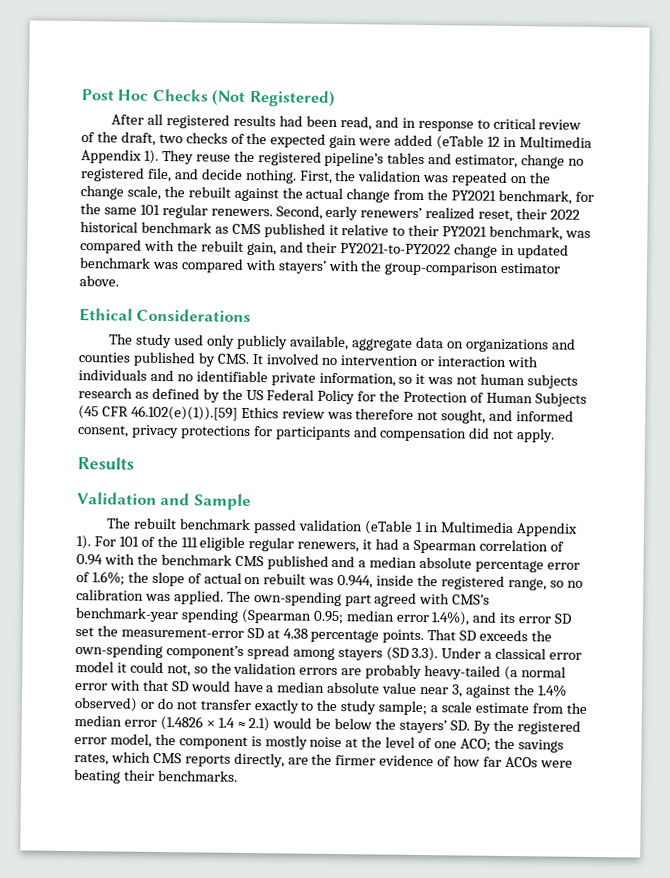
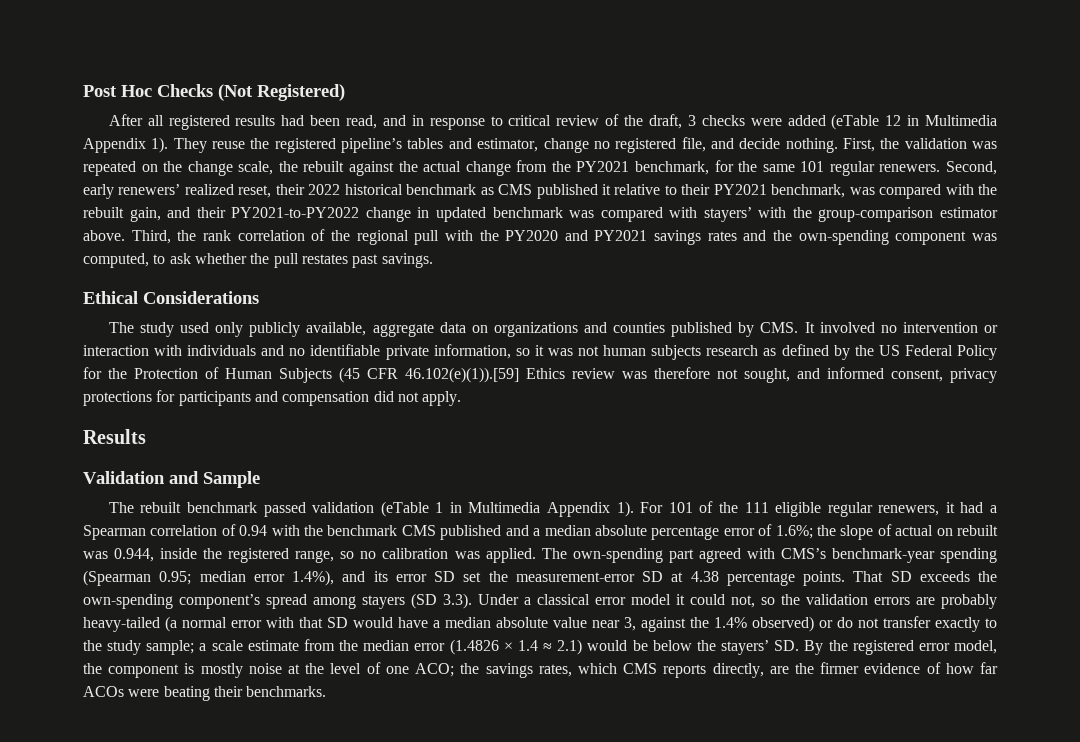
[158,132,358,149] two checks of the expected gain -> [687,115,745,126] 3 checks
(119, 281) none -> [131,229,997,245] [83,253,433,268] Third, the rank correlation of the regional pull with the PY2020 and PY2021 savings rates and the own-spending component was computed, to ask whether the pull restates past savings.

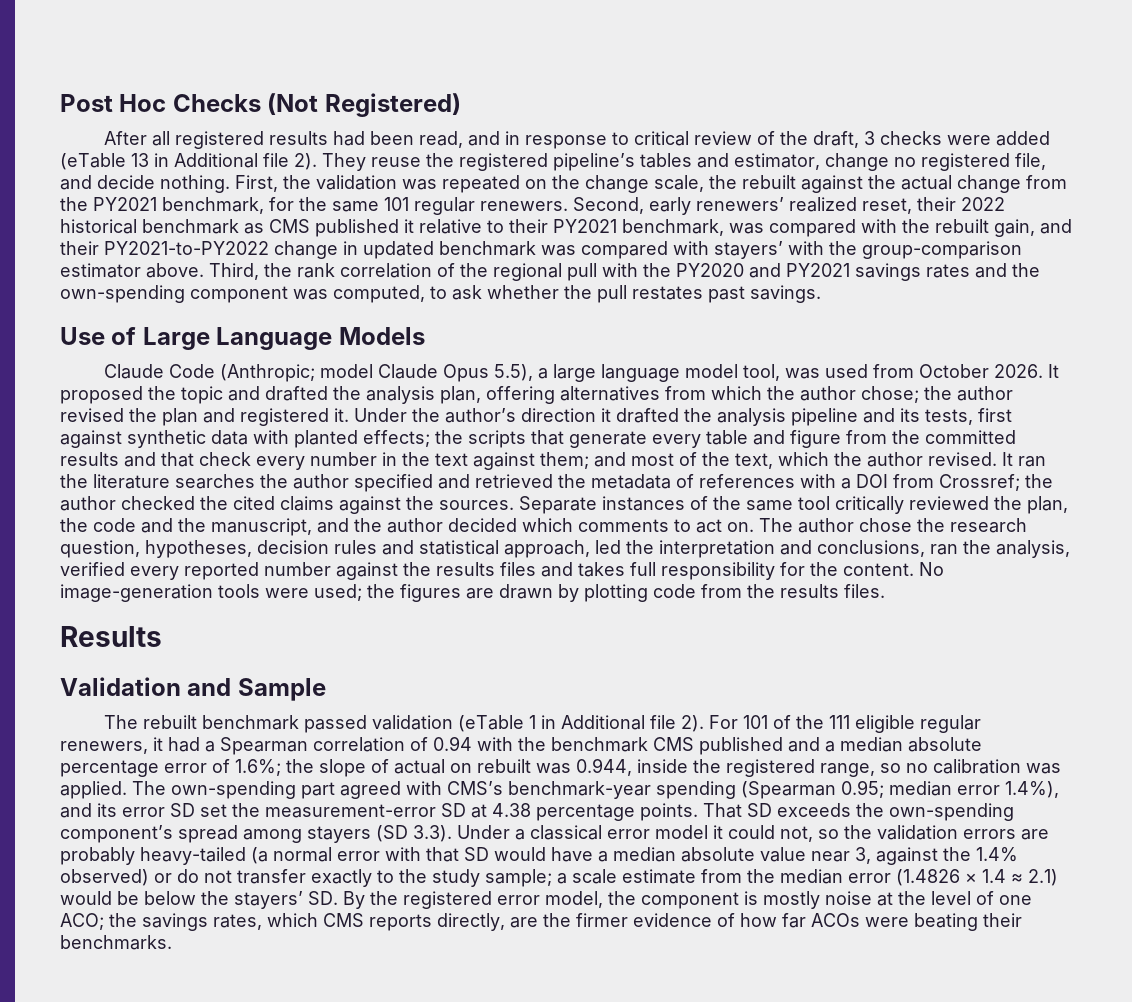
[885,115,997,126] [83,137,169,153] 12 in Multimedia Appendix 1). -> [131,153,317,170] 13 in Additional file 2).
[83,291,259,304] [108,322,998,337] [83,344,997,360] [83,367,997,383] [83,390,462,406] Ethical Considerations // The study used only publicly available, aggregate data on organizations and counties published by CMS. It involved no intervention or interaction with individuals and no identifiable private information, so it was not human subjects research as defined by the US Federal Policy for the Protection of Human Subjects (45 CFR 46.102(e)(1)).[59] Ethics review was therefore not sought, and informed consent, privacy protections for participants and compensation did not apply. -> [60,327,425,350] [103,364,1059,382] [60,386,1013,404] [60,408,1012,426] [60,430,1016,448] [60,452,1046,470] [60,474,1053,492] [60,496,1068,514] [60,518,1027,536] [60,540,1070,558] [60,562,944,580] [60,584,885,602] Use of Large Language Models // Claude Code (Anthropic; model Claude Opus 5.5), a large language model tool, was used from October 2026. It proposed the topic and drafted the analysis plan, offering alternatives from which the author chose; the author revised the plan and registered it. Under the author’s direction it drafted the analysis pipeline and its tests, first against synthetic data with planted effects; the scripts that generate every table and figure from the committed results and that check every number in the text against them; and most of the text, which the author revised. It ran the literature searches the author specified and retrieved the metadata of references with a DOI from Crossref; the author checked the cited claims against the sources. Separate instances of the same tool critically reviewed the plan, the code and the manuscript, and the author decided which comments to act on. The author chose the research question, hypotheses, decision rules and statistical approach, led the interpretation and conclusions, ran the analysis, verified every reported number against the results files and takes full responsibility for the content. No image-generation tools were used; the figures are drawn by plotting code from the results files.
[468,501,634,517] Multimedia Appendix 1). -> [560,715,704,732] Additional file 2).

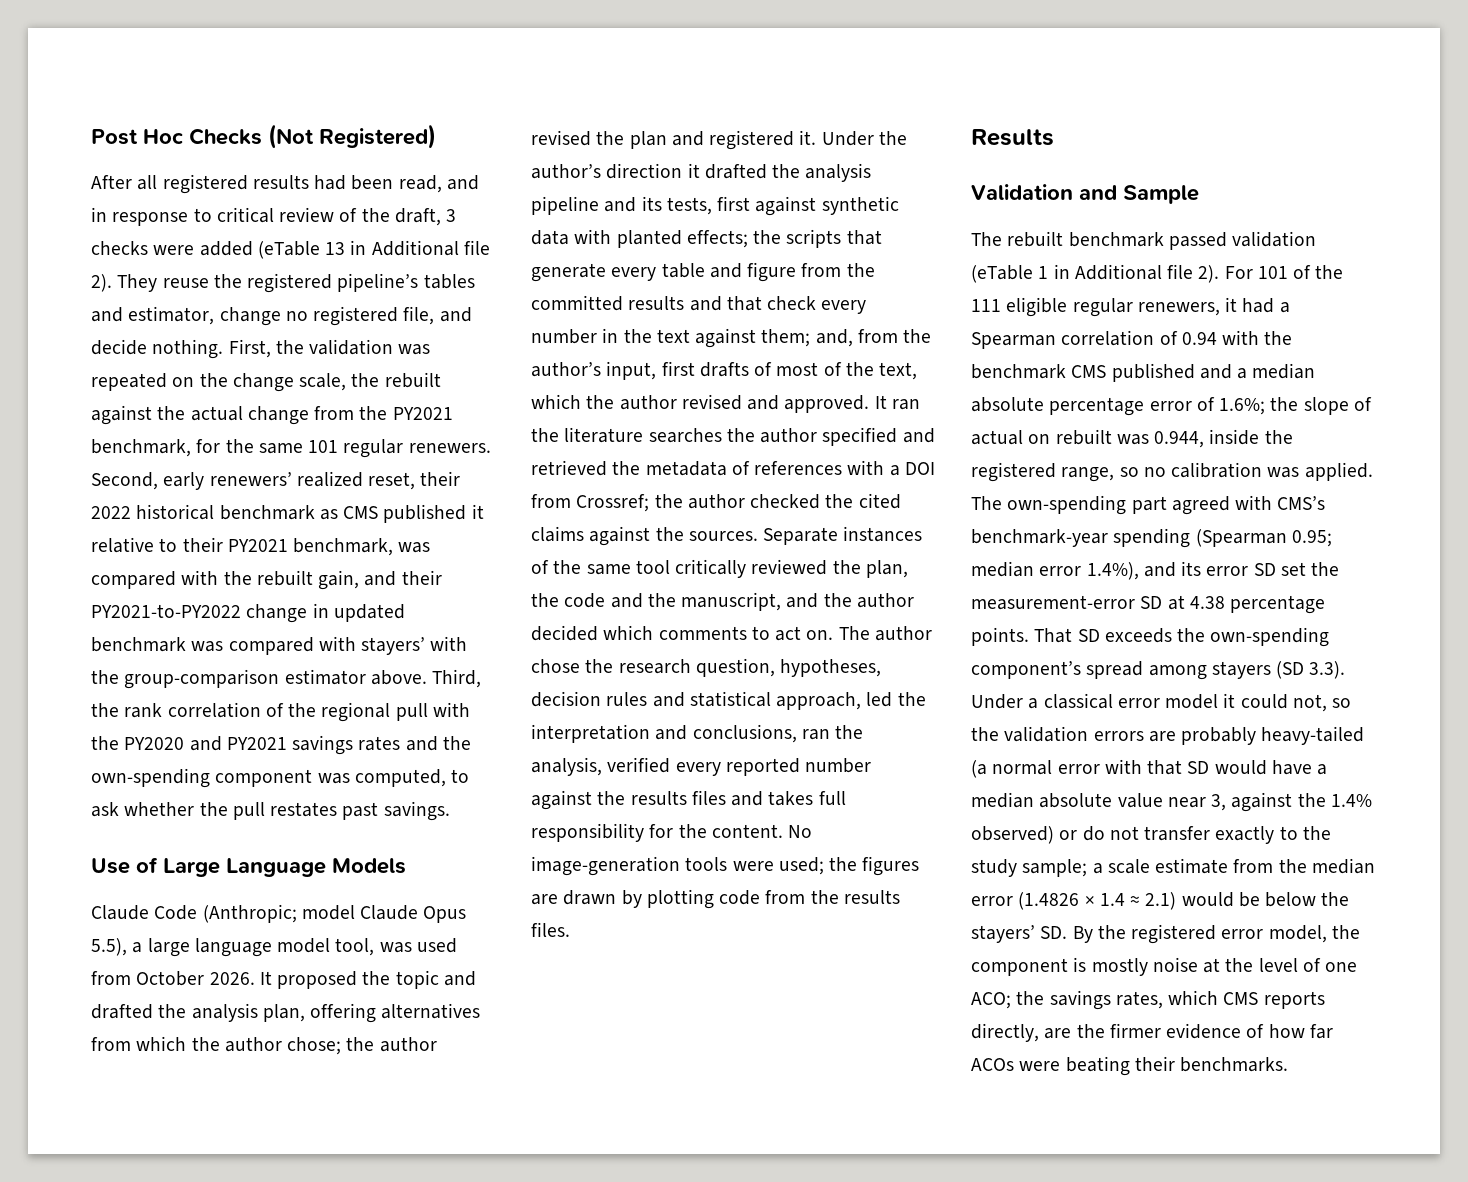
[594,452,626,467] and -> [815,329,932,347] [531,361,773,380] and, from the author’s input, first drafts of
[928,452,997,466] revised. -> [681,394,870,413] revised and approved.

